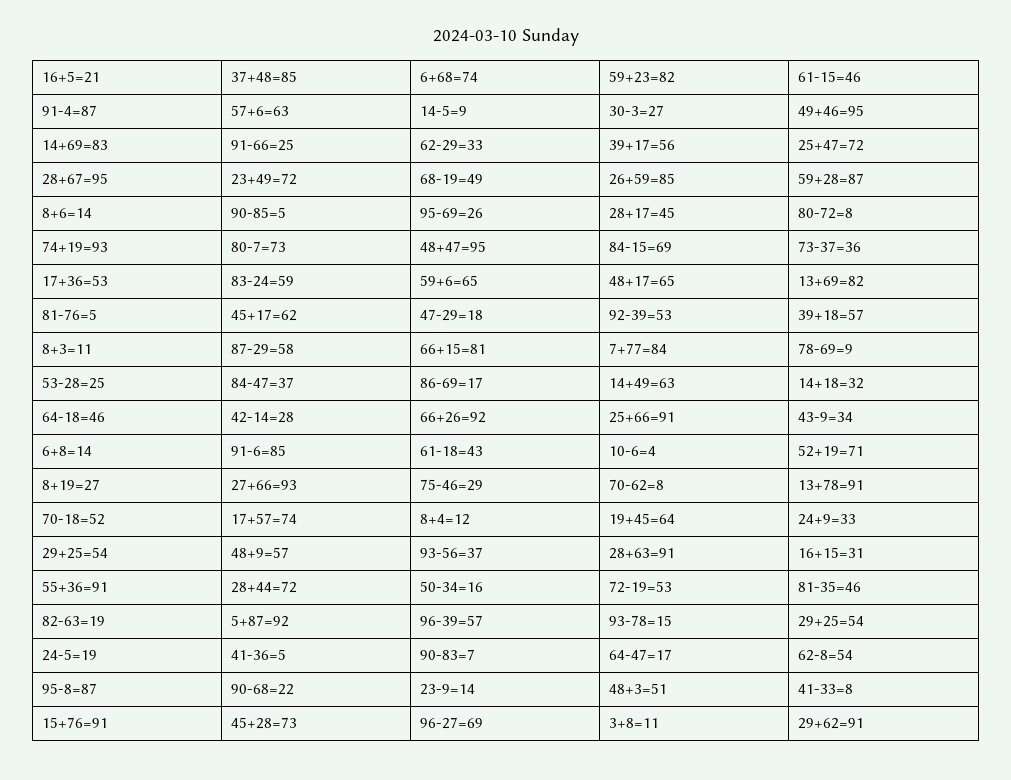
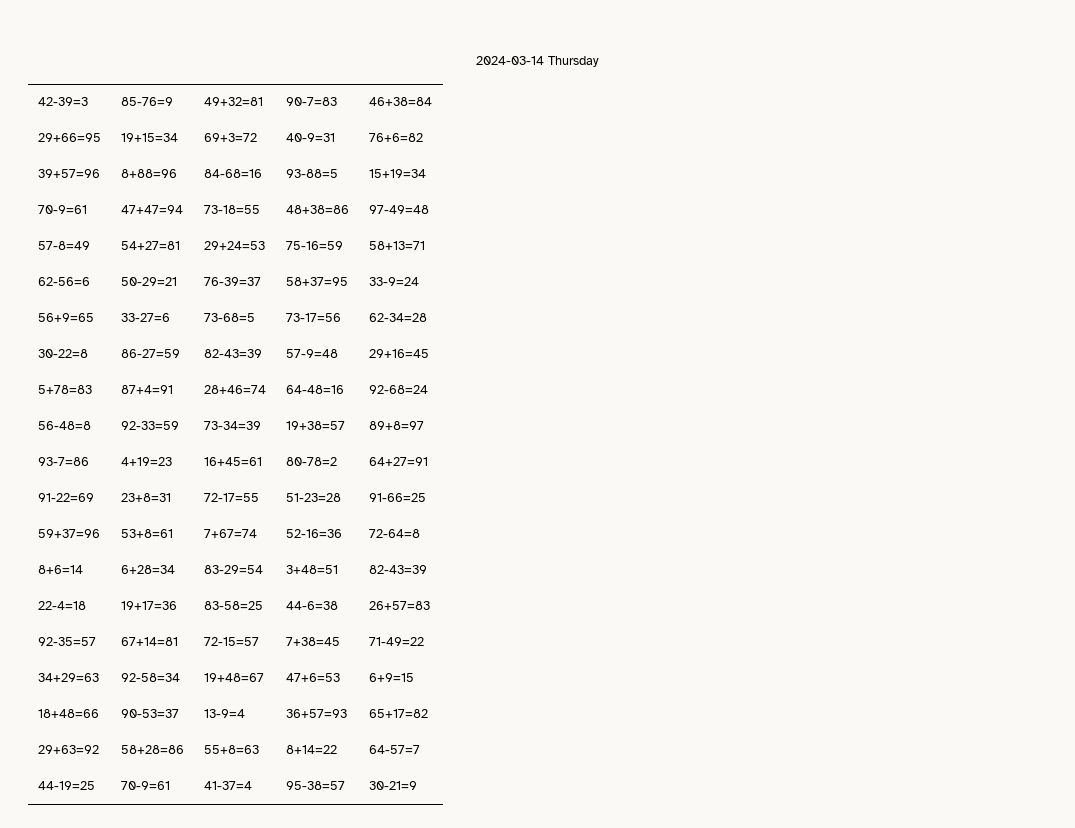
[432,28,579,46] [42,71,101,83] [231,71,298,82] [420,71,479,82] [609,71,676,83] [798,71,862,82] [42,105,98,116] [231,105,290,116] [420,105,468,116] [609,105,665,117] [798,105,865,116] [42,140,109,150] [231,139,295,151] [420,140,484,151] [609,139,676,150] [798,139,865,151] [42,173,109,185] [231,173,298,185] [420,174,484,184] [609,173,676,185] [798,173,865,185] [42,208,93,218] [231,207,287,218] [420,207,484,219] [609,207,676,219] [798,207,854,219] [42,241,109,252] [231,241,287,252] [420,241,487,252] [609,241,673,252] [798,241,862,252] [42,275,109,286] [231,275,295,287] [420,275,479,286] [609,275,676,286] [798,276,865,287] [42,309,98,320] [231,309,298,321] [420,309,484,321] [609,309,673,321] [798,309,865,320] [42,344,93,354] [231,343,295,355] [420,343,487,354] [609,343,668,354] [798,343,854,354] [42,377,106,389] [231,377,295,388] [420,377,484,388] [609,378,676,388] [798,378,865,389] [42,412,106,422] [231,412,295,423] [420,412,487,423] [609,411,676,423] [798,412,854,422] [42,446,93,456] [231,445,287,456] [420,446,484,456] [609,446,657,456] [798,445,865,457] [42,479,101,491] [231,479,298,491] [420,479,484,491] [609,479,665,491] [798,479,865,490] [42,513,106,525] [231,513,298,524] [420,514,471,525] [609,513,676,524] [798,514,857,525] [42,547,109,559] [231,547,290,558] [420,547,484,558] [609,548,676,559] [798,547,865,558] [42,581,109,592] [231,581,298,593] [420,581,484,592] [609,581,673,593] [798,581,862,592] [42,616,106,627] [231,615,290,627] [420,615,484,626] [609,615,673,626] [798,615,865,627] [42,649,98,661] [231,649,287,660] [420,649,476,660] [609,649,673,660] [798,649,854,661] [42,683,98,694] [231,684,295,695] [420,684,476,695] [609,683,668,694] [798,684,854,694] [42,717,109,728] [231,717,298,729] [420,717,484,729] [609,718,660,728] [798,718,865,729] 2024-03-10 Sunday // 16+5=21 | 37+48=85 | 6+68=74 | 59+23=82 | 61-15=46 // 91-4=87 | 57+6=63 | 14-5=9 | 30-3=27 | 49+46=95 // 14+69=83 | 91-66=25 | 62-29=33 | 39+17=56 | 25+47=72 // 28+67=95 | 23+49=72 | 68-19=49 | 26+59=85 | 59+28=87 // 8+6=14 | 90-85=5 | 95-69=26 | 28+17=45 | 80-72=8 // 74+19=93 | 80-7=73 | 48+47=95 | 84-15=69 | 73-37=36 // 17+36=53 | 83-24=59 | 59+6=65 | 48+17=65 | 13+69=82 // 81-76=5 | 45+17=62 | 47-29=18 | 92-39=53 | 39+18=57 // 8+3=11 | 87-29=58 | 66+15=81 | 7+77=84 | 78-69=9 // 53-28=25 | 84-47=37 | 86-69=17 | 14+49=63 | 14+18=32 // 64-18=46 | 42-14=28 | 66+26=92 | 25+66=91 | 43-9=34 // 6+8=14 | 91-6=85 | 61-18=43 | 10-6=4 | 52+19=71 // 8+19=27 | 27+66=93 | 75-46=29 | 70-62=8 | 13+78=91 // 70-18=52 | 17+57=74 | 8+4=12 | 19+45=64 | 24+9=33 // 29+25=54 | 48+9=57 | 93-56=37 | 28+63=91 | 16+15=31 // 55+36=91 | 28+44=72 | 50-34=16 | 72-19=53 | 81-35=46 // 82-63=19 | 5+87=92 | 96-39=57 | 93-78=15 | 29+25=54 // 24-5=19 | 41-36=5 | 90-83=7 | 64-47=17 | 62-8=54 // 95-8=87 | 90-68=22 | 23-9=14 | 48+3=51 | 41-33=8 // 15+76=91 | 45+28=73 | 96-27=69 | 3+8=11 | 29+62=91 -> [476,56,599,67] [37,97,88,106] [120,97,173,106] [203,97,263,106] [285,97,337,106] [368,97,432,106] [37,133,101,142] [120,133,178,142] [203,133,257,142] [285,133,335,142] [368,133,423,142] [37,169,100,178] [120,169,177,178] [203,169,262,178] [285,169,338,178] [368,169,426,178] [37,205,87,214] [120,205,183,214] [203,205,260,214] [285,205,349,214] [368,205,429,214] [37,241,90,250] [120,241,180,250] [203,241,265,250] [285,241,343,250] [368,241,425,250] [37,277,90,286] [120,277,177,286] [203,277,261,286] [285,277,348,286] [368,277,419,286] [37,313,94,322] [120,313,170,322] [203,313,255,322] [285,313,341,322] [368,313,427,322] [37,349,88,358] [120,349,180,358] [203,349,262,358] [285,349,338,358] [368,349,429,358] [37,385,92,394] [120,385,173,394] [203,385,266,394] [285,385,344,394] [368,385,428,394] [37,421,91,430] [120,421,179,430] [203,421,261,430] [285,421,345,430] [368,421,424,430] [37,457,89,466] [120,457,172,466] [203,457,262,466] [285,457,337,466] [368,457,428,466] [37,493,94,502] [120,493,171,502] [203,493,259,502] [285,493,341,502] [368,493,426,502] [37,529,100,538] [120,529,173,538] [203,529,257,538] [285,529,342,538] [368,529,420,538] [37,565,83,574] [120,565,175,574] [203,565,263,574] [285,565,338,574] [368,565,427,574] [37,601,86,610] [120,601,177,610] [203,601,263,610] [285,601,338,610] [368,601,430,610] [37,637,96,646] [120,637,178,646] [203,637,259,646] [285,637,340,646] [368,637,424,646] [37,673,99,682] [120,673,180,682] [203,673,264,682] [285,673,340,682] [368,673,414,682] [37,709,99,718] [120,709,179,718] [203,709,245,718] [285,709,347,718] [368,709,428,718] [37,745,99,754] [120,745,184,754] [203,745,259,754] [285,745,337,754] [368,745,420,754] [37,781,95,790] [120,781,170,790] [203,781,252,790] [285,781,345,790] [368,781,417,790] 2024-03-14 Thursday // 42-39=3 | 85-76=9 | 49+32=81 | 90-7=83 | 46+38=84 // 29+66=95 | 19+15=34 | 69+3=72 | 40-9=31 | 76+6=82 // 39+57=96 | 8+88=96 | 84-68=16 | 93-88=5 | 15+19=34 // 70-9=61 | 47+47=94 | 73-18=55 | 48+38=86 | 97-49=48 // 57-8=49 | 54+27=81 | 29+24=53 | 75-16=59 | 58+13=71 // 62-56=6 | 50-29=21 | 76-39=37 | 58+37=95 | 33-9=24 // 56+9=65 | 33-27=6 | 73-68=5 | 73-17=56 | 62-34=28 // 30-22=8 | 86-27=59 | 82-43=39 | 57-9=48 | 29+16=45 // 5+78=83 | 87+4=91 | 28+46=74 | 64-48=16 | 92-68=24 // 56-48=8 | 92-33=59 | 73-34=39 | 19+38=57 | 89+8=97 // 93-7=86 | 4+19=23 | 16+45=61 | 80-78=2 | 64+27=91 // 91-22=69 | 23+8=31 | 72-17=55 | 51-23=28 | 91-66=25 // 59+37=96 | 53+8=61 | 7+67=74 | 52-16=36 | 72-64=8 // 8+6=14 | 6+28=34 | 83-29=54 | 3+48=51 | 82-43=39 // 22-4=18 | 19+17=36 | 83-58=25 | 44-6=38 | 26+57=83 // 92-35=57 | 67+14=81 | 72-15=57 | 7+38=45 | 71-49=22 // 34+29=63 | 92-58=34 | 19+48=67 | 47+6=53 | 6+9=15 // 18+48=66 | 90-53=37 | 13-9=4 | 36+57=93 | 65+17=82 // 29+63=92 | 58+28=86 | 55+8=63 | 8+14=22 | 64-57=7 // 44-19=25 | 70-9=61 | 41-37=4 | 95-38=57 | 30-21=9

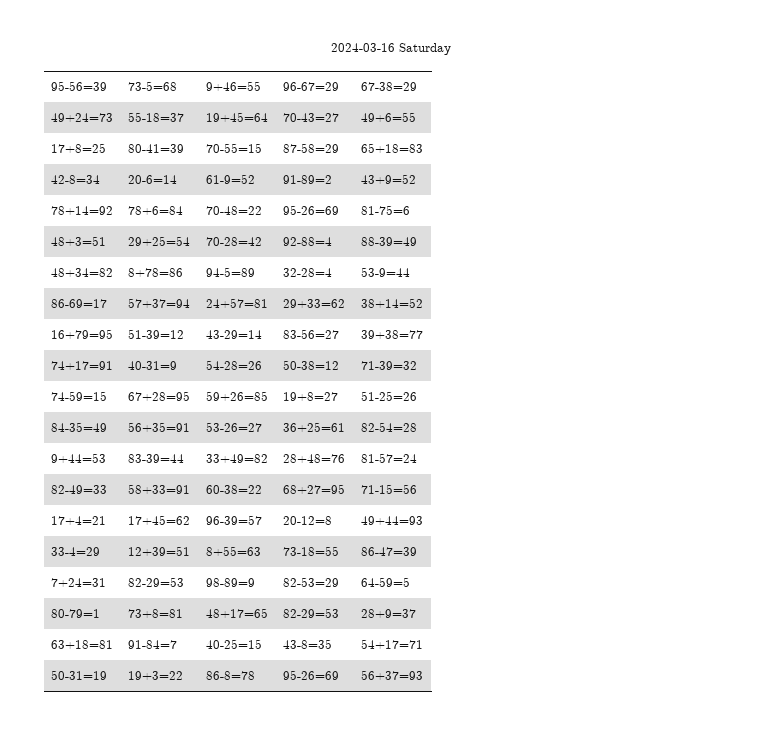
[476,56,599,67] [37,97,88,106] [120,97,173,106] [203,97,263,106] [285,97,337,106] [368,97,432,106] [37,133,101,142] [120,133,178,142] [203,133,257,142] [285,133,335,142] [368,133,423,142] [37,169,100,178] [120,169,177,178] [203,169,262,178] [285,169,338,178] [368,169,426,178] [37,205,87,214] [120,205,183,214] [203,205,260,214] [285,205,349,214] [368,205,429,214] [37,241,90,250] [120,241,180,250] [203,241,265,250] [285,241,343,250] [368,241,425,250] [37,277,90,286] [120,277,177,286] [203,277,261,286] [285,277,348,286] [368,277,419,286] [37,313,94,322] [120,313,170,322] [203,313,255,322] [285,313,341,322] [368,313,427,322] [37,349,88,358] [120,349,180,358] [203,349,262,358] [285,349,338,358] [368,349,429,358] [37,385,92,394] [120,385,173,394] [203,385,266,394] [285,385,344,394] [368,385,428,394] [37,421,91,430] [120,421,179,430] [203,421,261,430] [285,421,345,430] [368,421,424,430] [37,457,89,466] [120,457,172,466] [203,457,262,466] [285,457,337,466] [368,457,428,466] [37,493,94,502] [120,493,171,502] [203,493,259,502] [285,493,341,502] [368,493,426,502] [37,529,100,538] [120,529,173,538] [203,529,257,538] [285,529,342,538] [368,529,420,538] [37,565,83,574] [120,565,175,574] [203,565,263,574] [285,565,338,574] [368,565,427,574] [37,601,86,610] [120,601,177,610] [203,601,263,610] [285,601,338,610] [368,601,430,610] [37,637,96,646] [120,637,178,646] [203,637,259,646] [285,637,340,646] [368,637,424,646] [37,673,99,682] [120,673,180,682] [203,673,264,682] [285,673,340,682] [368,673,414,682] [37,709,99,718] [120,709,179,718] [203,709,245,718] [285,709,347,718] [368,709,428,718] [37,745,99,754] [120,745,184,754] [203,745,259,754] [285,745,337,754] [368,745,420,754] [37,781,95,790] [120,781,170,790] [203,781,252,790] [285,781,345,790] [368,781,417,790] 2024-03-14 Thursday // 42-39=3 | 85-76=9 | 49+32=81 | 90-7=83 | 46+38=84 // 29+66=95 | 19+15=34 | 69+3=72 | 40-9=31 | 76+6=82 // 39+57=96 | 8+88=96 | 84-68=16 | 93-88=5 | 15+19=34 // 70-9=61 | 47+47=94 | 73-18=55 | 48+38=86 | 97-49=48 // 57-8=49 | 54+27=81 | 29+24=53 | 75-16=59 | 58+13=71 // 62-56=6 | 50-29=21 | 76-39=37 | 58+37=95 | 33-9=24 // 56+9=65 | 33-27=6 | 73-68=5 | 73-17=56 | 62-34=28 // 30-22=8 | 86-27=59 | 82-43=39 | 57-9=48 | 29+16=45 // 5+78=83 | 87+4=91 | 28+46=74 | 64-48=16 | 92-68=24 // 56-48=8 | 92-33=59 | 73-34=39 | 19+38=57 | 89+8=97 // 93-7=86 | 4+19=23 | 16+45=61 | 80-78=2 | 64+27=91 // 91-22=69 | 23+8=31 | 72-17=55 | 51-23=28 | 91-66=25 // 59+37=96 | 53+8=61 | 7+67=74 | 52-16=36 | 72-64=8 // 8+6=14 | 6+28=34 | 83-29=54 | 3+48=51 | 82-43=39 // 22-4=18 | 19+17=36 | 83-58=25 | 44-6=38 | 26+57=83 // 92-35=57 | 67+14=81 | 72-15=57 | 7+38=45 | 71-49=22 // 34+29=63 | 92-58=34 | 19+48=67 | 47+6=53 | 6+9=15 // 18+48=66 | 90-53=37 | 13-9=4 | 36+57=93 | 65+17=82 // 29+63=92 | 58+28=86 | 55+8=63 | 8+14=22 | 64-57=7 // 44-19=25 | 70-9=61 | 41-37=4 | 95-38=57 | 30-21=9 -> [331,43,451,55] [51,81,108,91] [128,81,178,91] [206,81,262,91] [283,82,340,91] [361,82,418,91] [51,113,114,122] [128,112,185,122] [206,112,269,122] [283,113,340,122] [361,112,417,122] [51,143,107,153] [128,144,185,153] [206,143,263,153] [283,143,340,153] [361,143,424,153] [51,175,101,184] [128,175,178,184] [206,174,256,184] [283,175,333,184] [361,174,417,184] [51,206,114,215] [128,206,184,215] [206,206,263,215] [283,205,340,215] [361,205,411,215] [51,236,107,246] [128,236,191,246] [206,237,263,246] [283,237,333,246] [361,237,418,246] [51,268,114,277] [128,268,184,277] [206,267,256,277] [283,268,333,277] [361,267,411,277] [51,299,108,308] [128,298,191,308] [206,298,269,308] [283,299,346,308] [361,298,424,308] [51,329,114,339] [128,329,185,339] [206,330,263,339] [283,329,340,339] [361,330,424,339] [51,361,114,370] [128,361,178,370] [206,360,263,370] [283,360,340,370] [361,361,418,370] [51,391,108,401] [128,391,191,401] [206,391,269,401] [283,392,339,401] [361,391,418,401] [51,422,108,432] [128,422,191,432] [206,422,263,432] [283,422,346,432] [361,422,418,432] [51,453,107,463] [128,454,185,463] [206,454,269,463] [283,454,346,463] [361,453,418,463] [51,485,108,494] [128,484,191,494] [206,485,263,494] [283,484,346,494] [361,484,418,494] [51,516,107,525] [128,515,191,525] [206,515,263,525] [283,516,333,525] [361,516,424,525] [51,547,101,556] [128,546,191,556] [206,546,262,556] [283,546,340,556] [361,547,418,556] [51,578,107,587] [128,577,185,587] [206,578,256,587] [283,577,340,587] [361,577,411,587] [51,609,101,618] [128,609,184,618] [206,608,269,618] [283,608,340,618] [361,609,417,618] [51,640,114,649] [128,640,178,649] [206,639,263,649] [283,639,333,649] [361,639,424,649] [51,670,108,680] [128,671,184,680] [206,671,256,680] [283,670,340,680] [361,670,424,680] 2024-03-16 Saturday // 95-56=39 | 73-5=68 | 9+46=55 | 96-67=29 | 67-38=29 // 49+24=73 | 55-18=37 | 19+45=64 | 70-43=27 | 49+6=55 // 17+8=25 | 80-41=39 | 70-55=15 | 87-58=29 | 65+18=83 // 42-8=34 | 20-6=14 | 61-9=52 | 91-89=2 | 43+9=52 // 78+14=92 | 78+6=84 | 70-48=22 | 95-26=69 | 81-75=6 // 48+3=51 | 29+25=54 | 70-28=42 | 92-88=4 | 88-39=49 // 48+34=82 | 8+78=86 | 94-5=89 | 32-28=4 | 53-9=44 // 86-69=17 | 57+37=94 | 24+57=81 | 29+33=62 | 38+14=52 // 16+79=95 | 51-39=12 | 43-29=14 | 83-56=27 | 39+38=77 // 74+17=91 | 40-31=9 | 54-28=26 | 50-38=12 | 71-39=32 // 74-59=15 | 67+28=95 | 59+26=85 | 19+8=27 | 51-25=26 // 84-35=49 | 56+35=91 | 53-26=27 | 36+25=61 | 82-54=28 // 9+44=53 | 83-39=44 | 33+49=82 | 28+48=76 | 81-57=24 // 82-49=33 | 58+33=91 | 60-38=22 | 68+27=95 | 71-15=56 // 17+4=21 | 17+45=62 | 96-39=57 | 20-12=8 | 49+44=93 // 33-4=29 | 12+39=51 | 8+55=63 | 73-18=55 | 86-47=39 // 7+24=31 | 82-29=53 | 98-89=9 | 82-53=29 | 64-59=5 // 80-79=1 | 73+8=81 | 48+17=65 | 82-29=53 | 28+9=37 // 63+18=81 | 91-84=7 | 40-25=15 | 43-8=35 | 54+17=71 // 50-31=19 | 19+3=22 | 86-8=78 | 95-26=69 | 56+37=93

